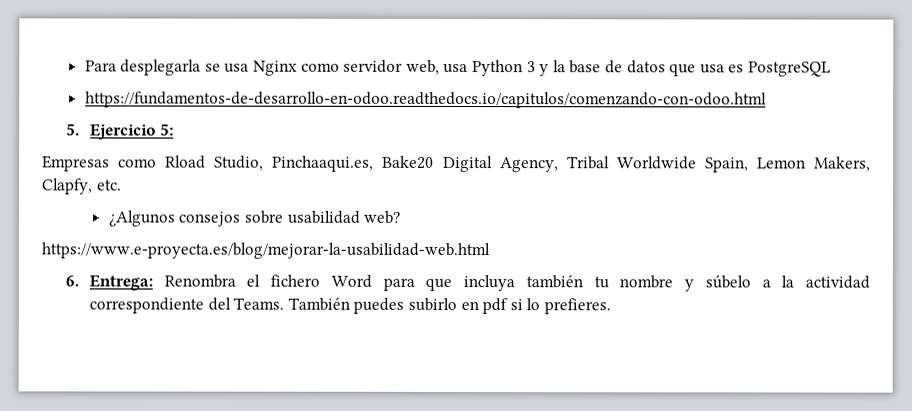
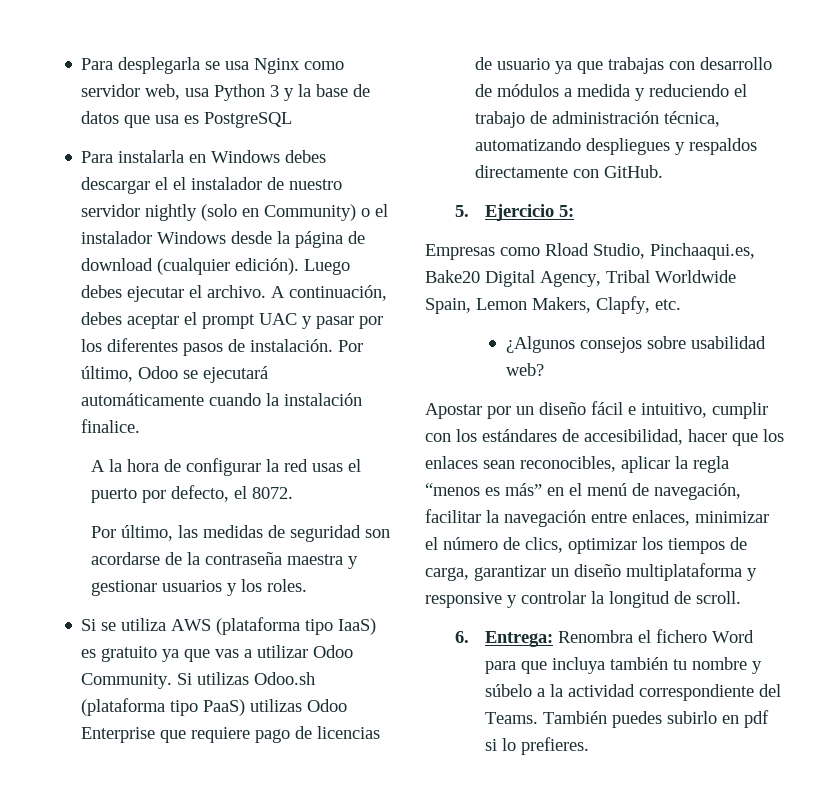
[84,91,767,109] https://fundamentos-de-desarrollo-en-odoo.readthedocs.io/capitulos/comenzando-con-odoo.html -> [81,150,327,163] [81,177,343,194] [81,204,389,221] [81,231,366,248] [81,258,351,275] [81,285,388,302] [81,312,384,329] [81,338,364,356] [81,366,269,383] [81,393,363,406] [81,419,141,433] [91,458,362,476] [91,485,294,503] [91,525,391,542] [91,552,359,569] [91,579,308,596] [81,617,377,635] [81,645,354,662] [81,672,316,689] [81,698,348,716] [81,726,381,743] [475,57,773,74] [475,84,748,101] [475,111,721,128] [475,138,758,155] [475,165,664,178] Para instalarla en Windows debes descargar el el instalador de nuestro servidor nightly (solo en Community) o el instalador Windows desde la página de download (cualquier edición). Luego debes ejecutar el archivo. A continuación, debes aceptar el prompt UAC y pasar por los diferentes pasos de instalación. Por último, Odoo se ejecutará automáticamente cuando la instalación finalice. // A la hora de configurar la red usas el puerto por defecto, el 8072. // Por último, las medidas de seguridad son acordarse de la contraseña maestra y gestionar usuarios y los roles. // Si se utiliza AWS (plataforma tipo IaaS) es gratuito ya que vas a utilizar Odoo Community. Si utilizas Odoo.sh (plataforma tipo PaaS) utilizas Odoo Enterprise que requiere pago de licencias de usuario ya que trabajas con desarrollo de módulos a medida y reduciendo el trabajo de administración técnica, automatizando despliegues y respaldos directamente con GitHub.
[41,242,490,260] https://www.e-proyecta.es/blog/mejorar-la-usabilidad-web.html -> [425,401,768,419] [425,429,784,446] [425,456,729,473] [425,483,741,500] [425,509,769,527] [425,537,747,554] [425,563,757,581] [425,591,741,608] Apostar por un diseño fácil e intuitivo, cumplir con los estándares de accesibilidad, hacer que los enlaces sean reconocibles, aplicar la regla “menos es más” en el menú de navegación, facilitar la navegación entre enlaces, minimizar el número de clics, optimizar los tiempos de carga, garantizar un diseño multiplataforma y responsive y controlar la longitud de scroll.

